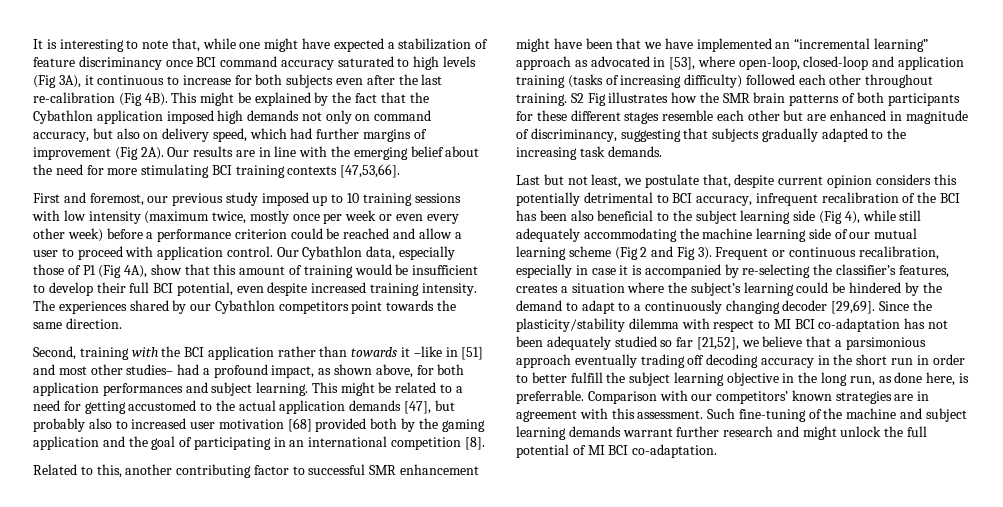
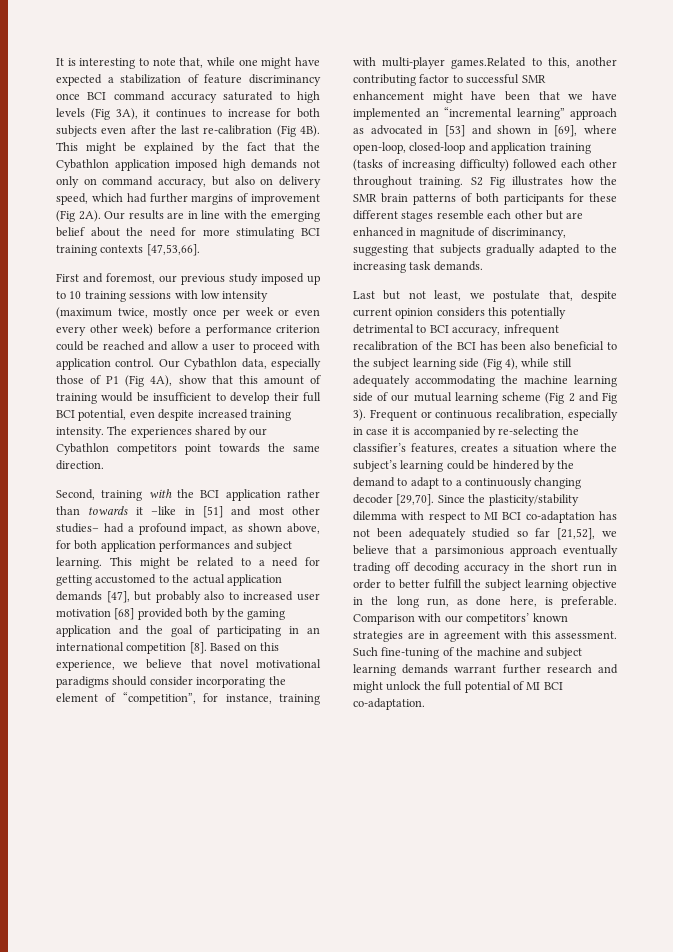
[97,75,165,85] continuous -> [156,109,206,118] continues
[33,464,77,475] // Related -> [210,642,279,652] [56,659,321,671] [56,676,286,688] [56,692,320,705] [353,57,527,69] Based on this experience, we believe that novel motivational paradigms should consider incorporating the element of “competition”, for instance, training with multi-player games.Related
[669,57,696,70] [53], -> [444,125,578,137] [53] and shown in [69],
[831,300,876,314] [29,69]. -> [396,494,435,506] [29,70].
[516,390,584,404] preferrable. -> [561,596,617,608] preferable.

